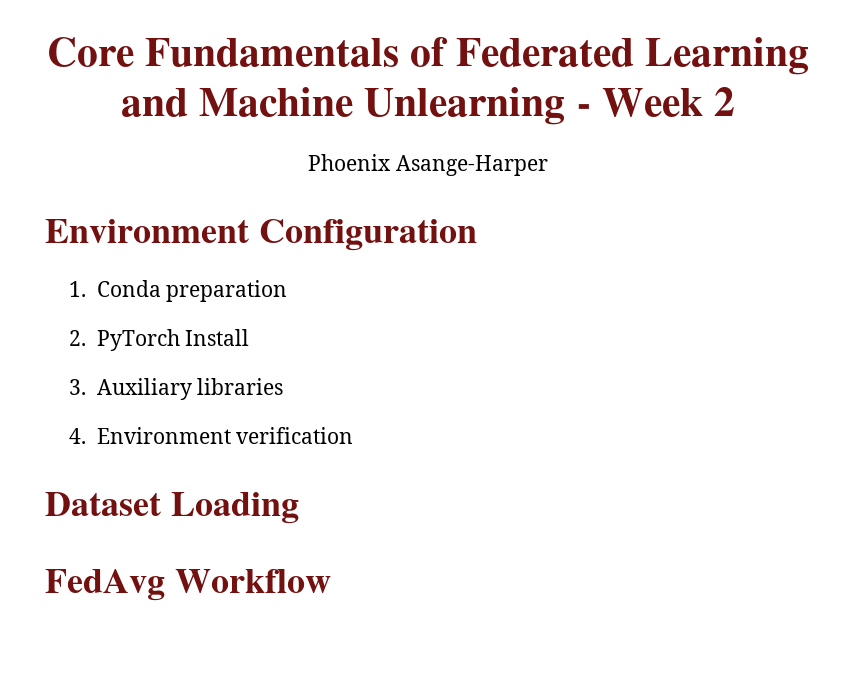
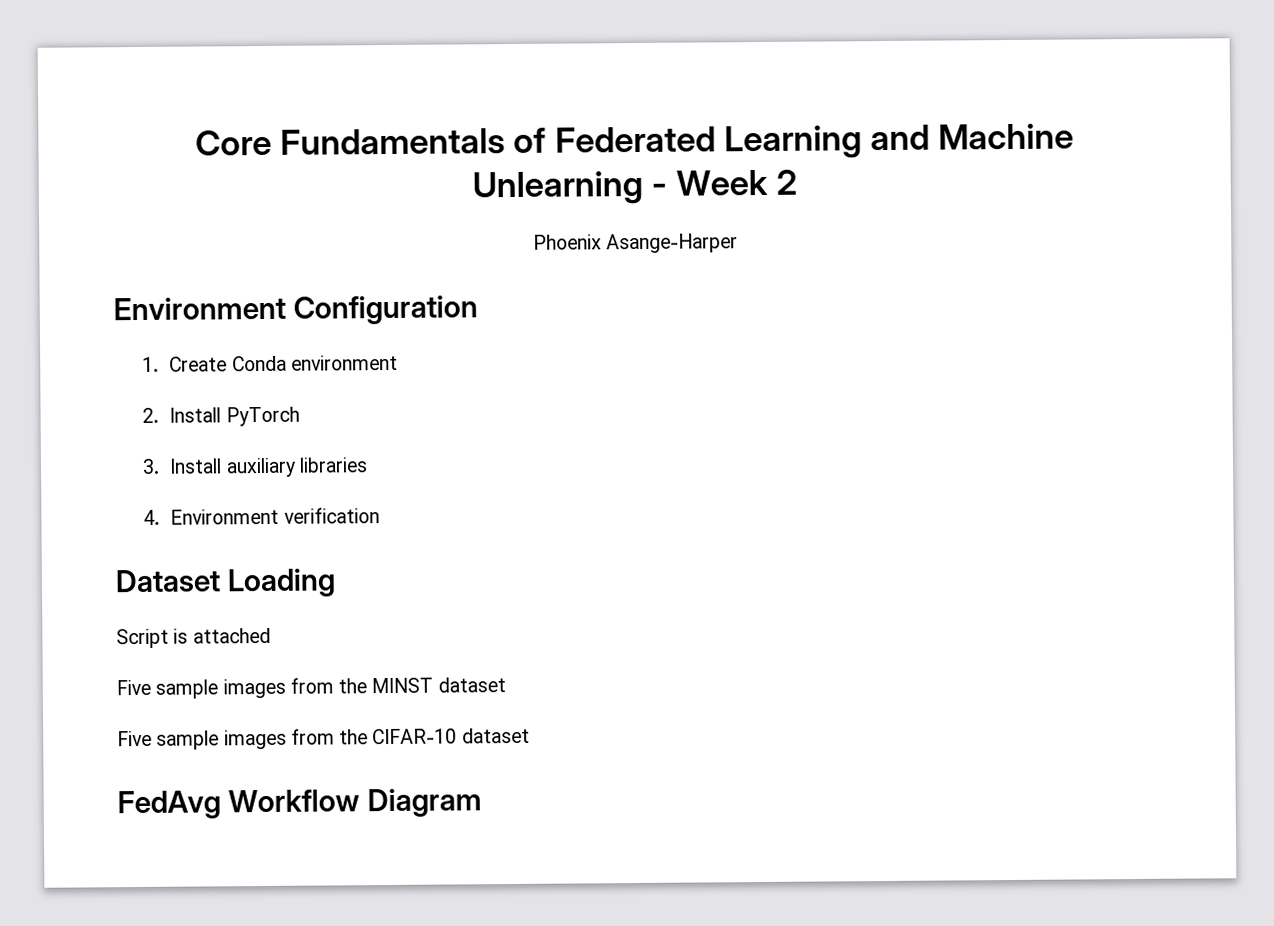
[96,280,288,302] Conda preparation -> [169,354,398,372] Create Conda environment
(87, 338) none -> [169,407,222,423] Install
[185,329,250,346] Install -> (300, 416) none
[96,378,192,400] Auxiliary -> [169,457,296,478] Install auxiliary
(299, 508) none -> [116,627,271,649] [116,677,506,699] [117,727,530,750] // Script is attached // Five sample images from the MINST dataset // Five sample images from the CIFAR-10 dataset
(331, 581) none -> [366,788,482,818] Diagram

